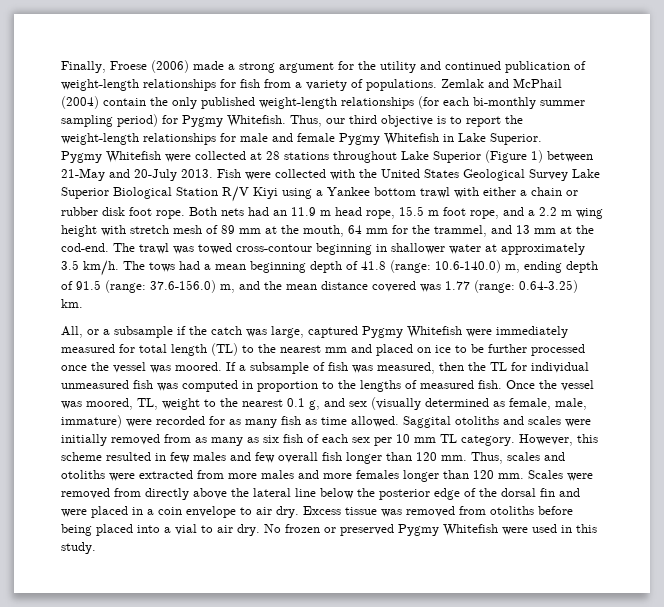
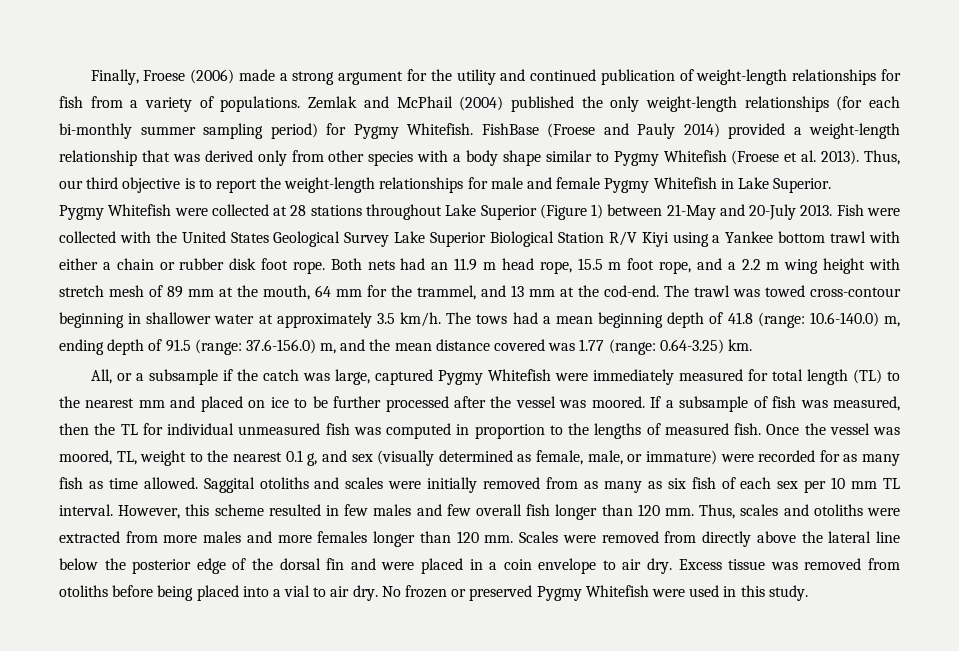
[103,98,146,106] contain -> [510,96,574,112] published
[201,97,255,109] published -> (640, 104) none
(286, 121) none -> [481,123,900,139] [59,150,860,166] FishBase (Froese and Pauly 2014) provided a weight-length relationship that was derived only from other species with a body shape similar to Pygmy Whitefish (Froese et al. 2013).
[61,365,87,371] once -> [453,396,486,408] after
(587, 404) none -> [627,454,643,462] or
[461,435,515,446] category. -> [59,504,113,516] interval.

